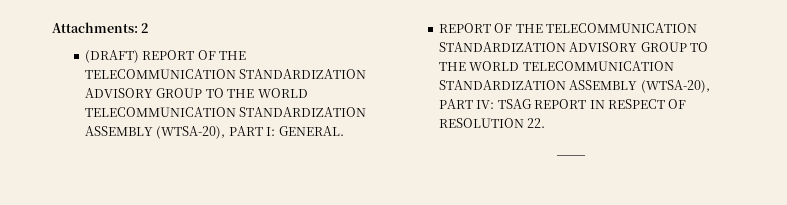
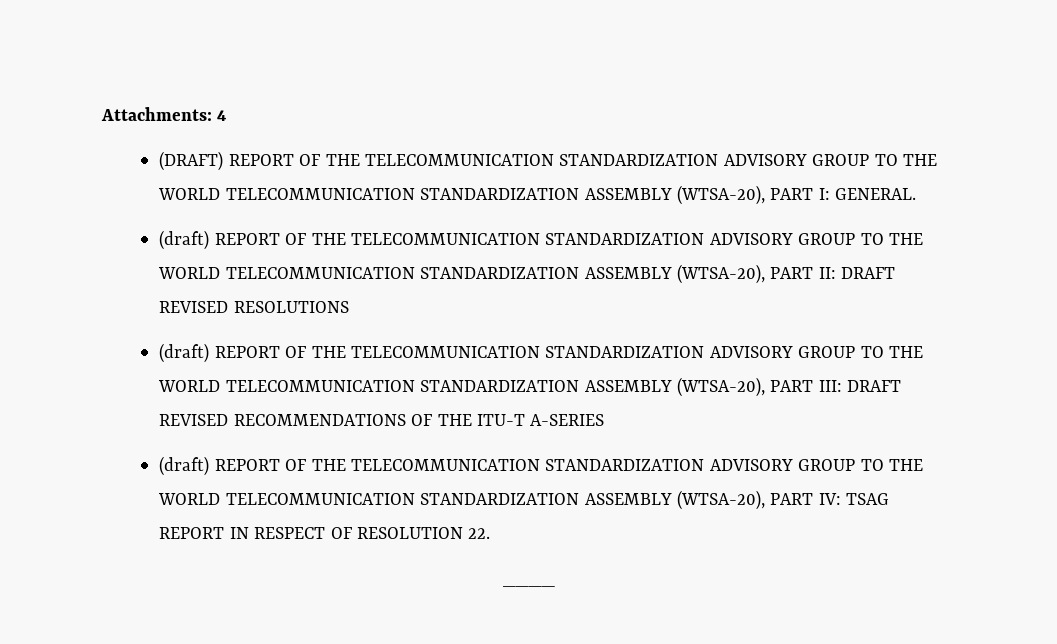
[141,23,149,33] 2 -> [217,110,227,121] 4
(344, 131) none -> [159,230,923,250] [158,264,896,284] [159,301,349,313] [159,343,923,363] [158,377,902,397] [159,414,605,426] [159,456,210,476] (draft) REPORT OF THE TELECOMMUNICATION STANDARDIZATION ADVISORY GROUP TO THE WORLD TELECOMMUNICATION STANDARDIZATION ASSEMBLY (WTSA-20), PART II: DRAFT REVISED RESOLUTIONS // (draft) REPORT OF THE TELECOMMUNICATION STANDARDIZATION ADVISORY GROUP TO THE WORLD TELECOMMUNICATION STANDARDIZATION ASSEMBLY (WTSA-20), PART III: DRAFT REVISED RECOMMENDATIONS OF THE ITU-T A-SERIES // (draft)

